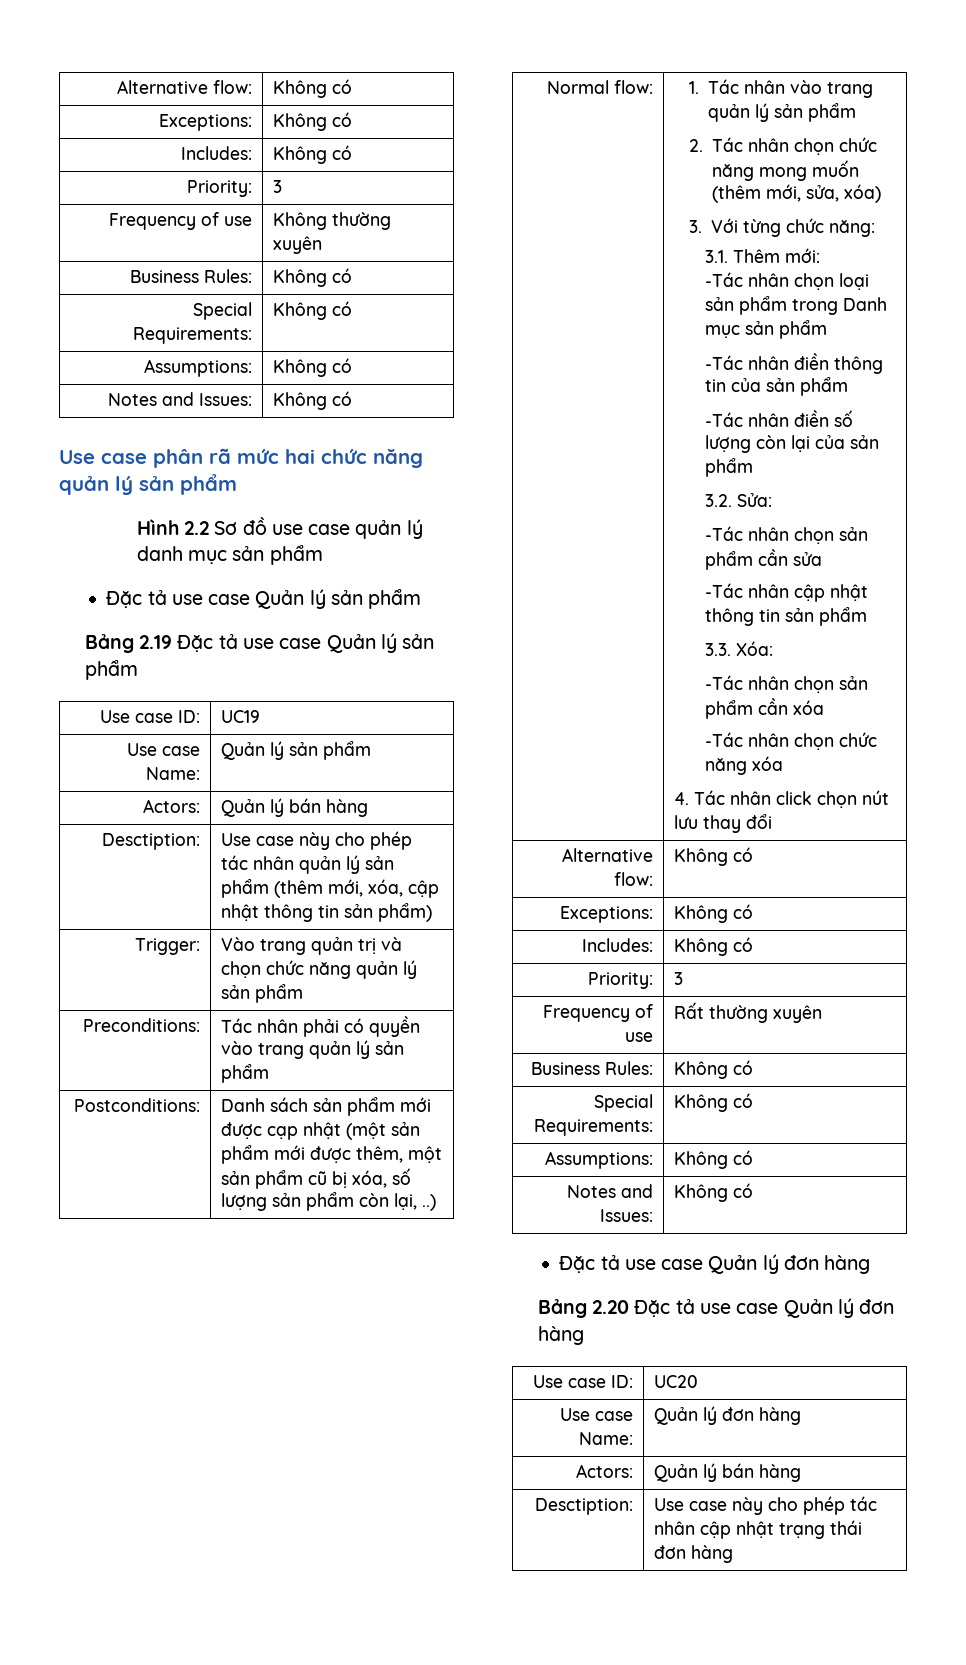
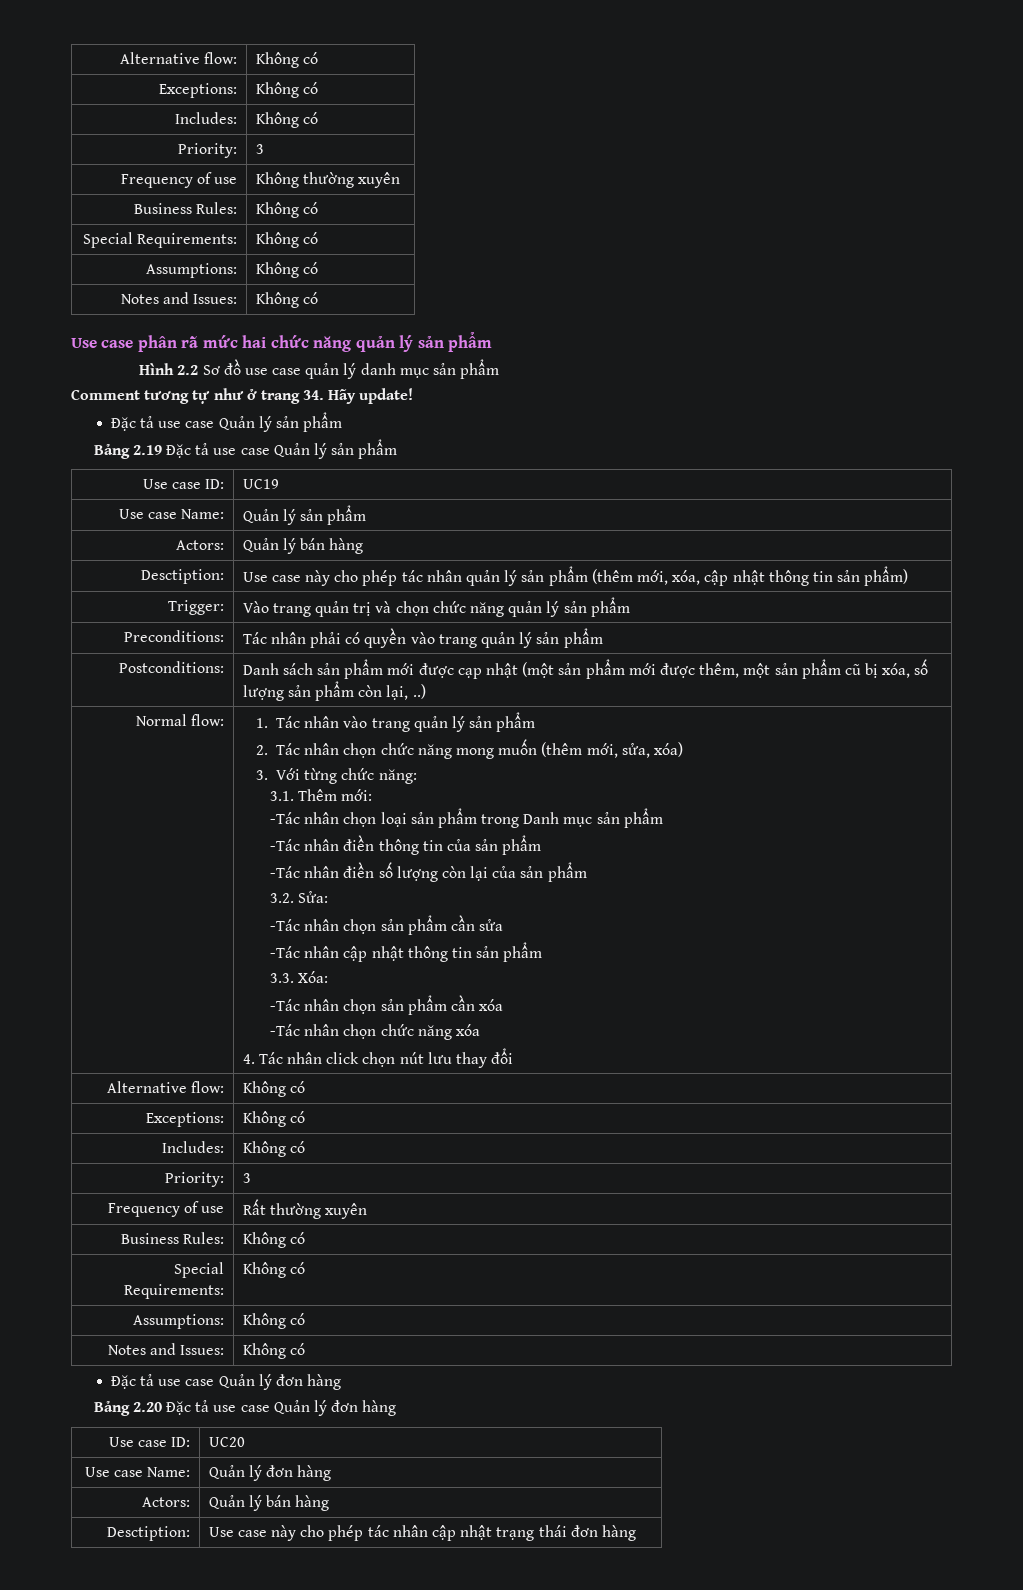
(323, 555) none -> [71,388,414,404] // Comment tương tự như ở trang 34. Hãy update!

